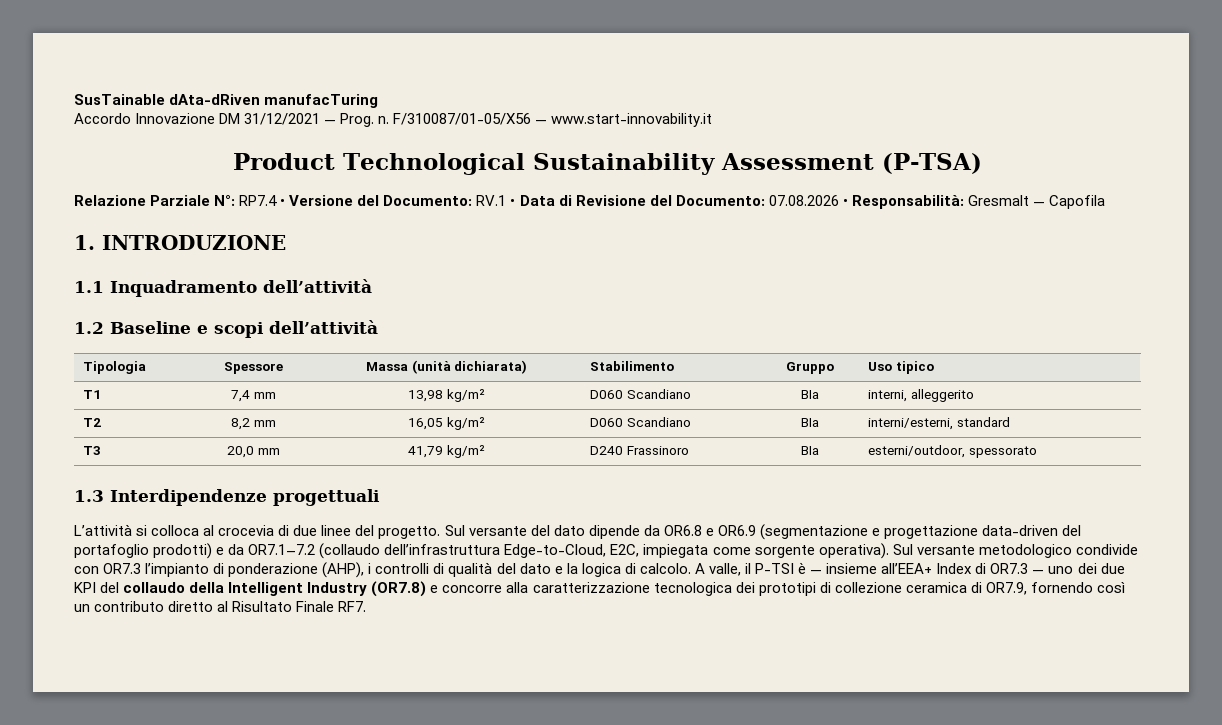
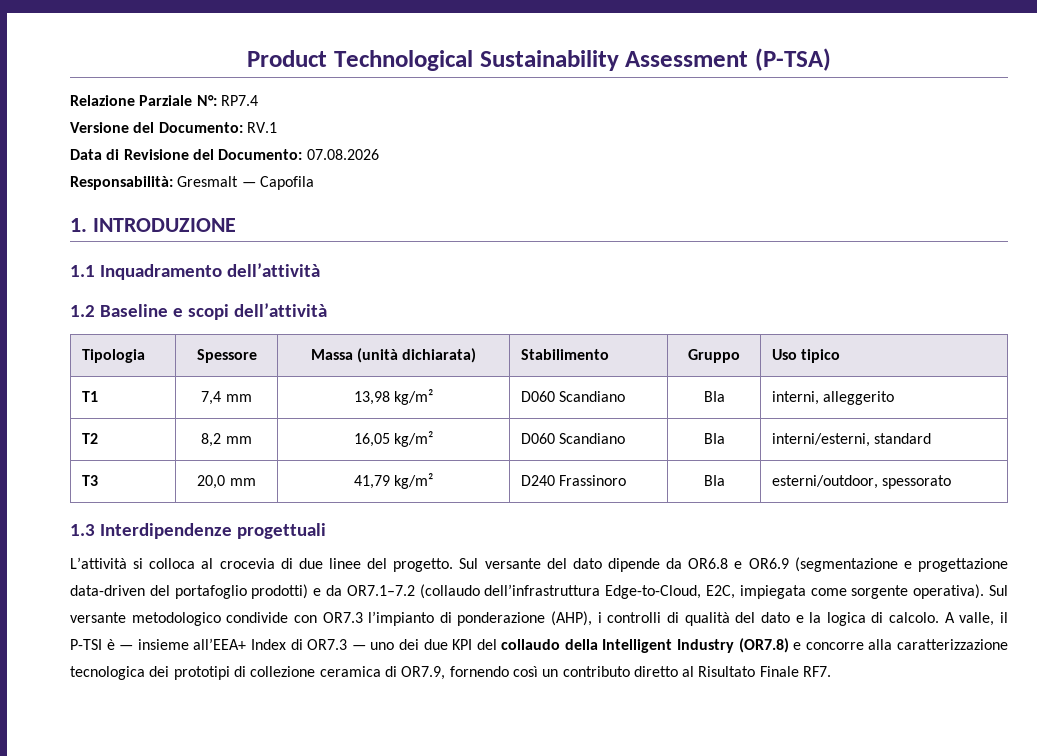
[74,94,379,108] [74,113,713,127] SusTainable dAta-dRiven manufacTuring // Accordo Innovazione DM 31/12/2021 — Prog. n. F/310087/01-05/X56 — www.start-innovability.it // -> (247, 58) none
[280,199,286,206] • -> (258, 100) //
[510,199,516,206] • -> (277, 127) //
[842,199,848,206] • -> (379, 154) //

